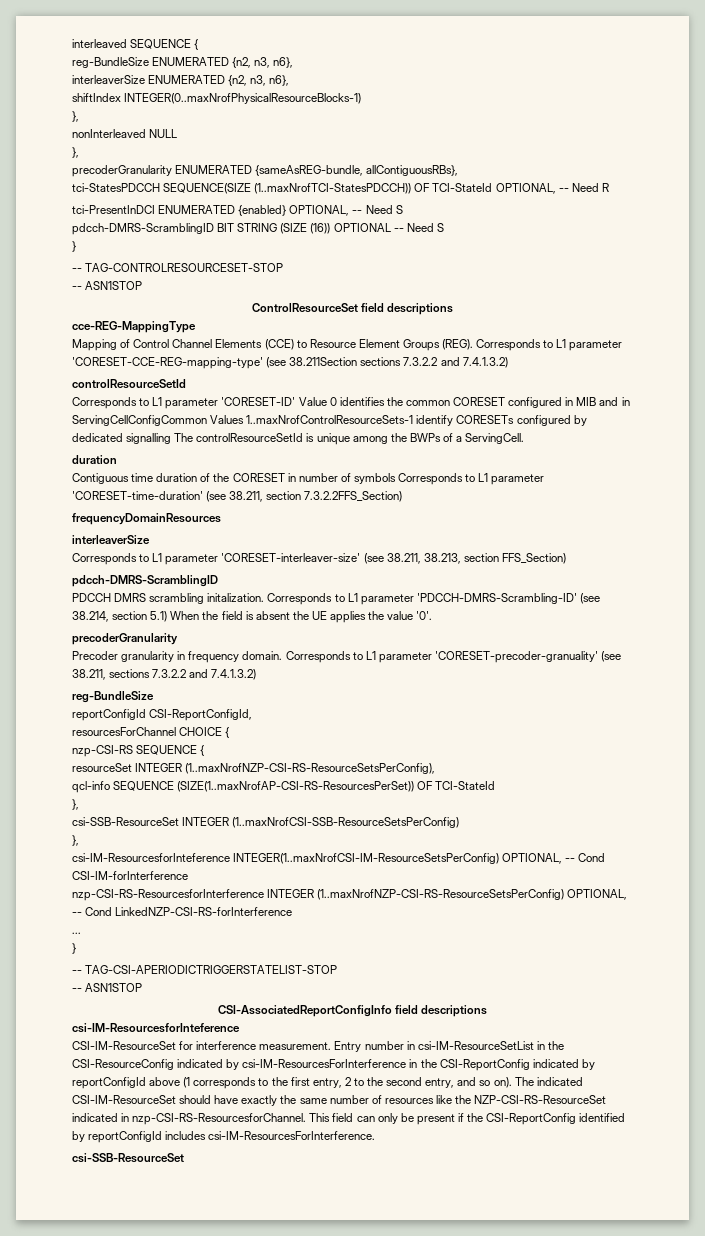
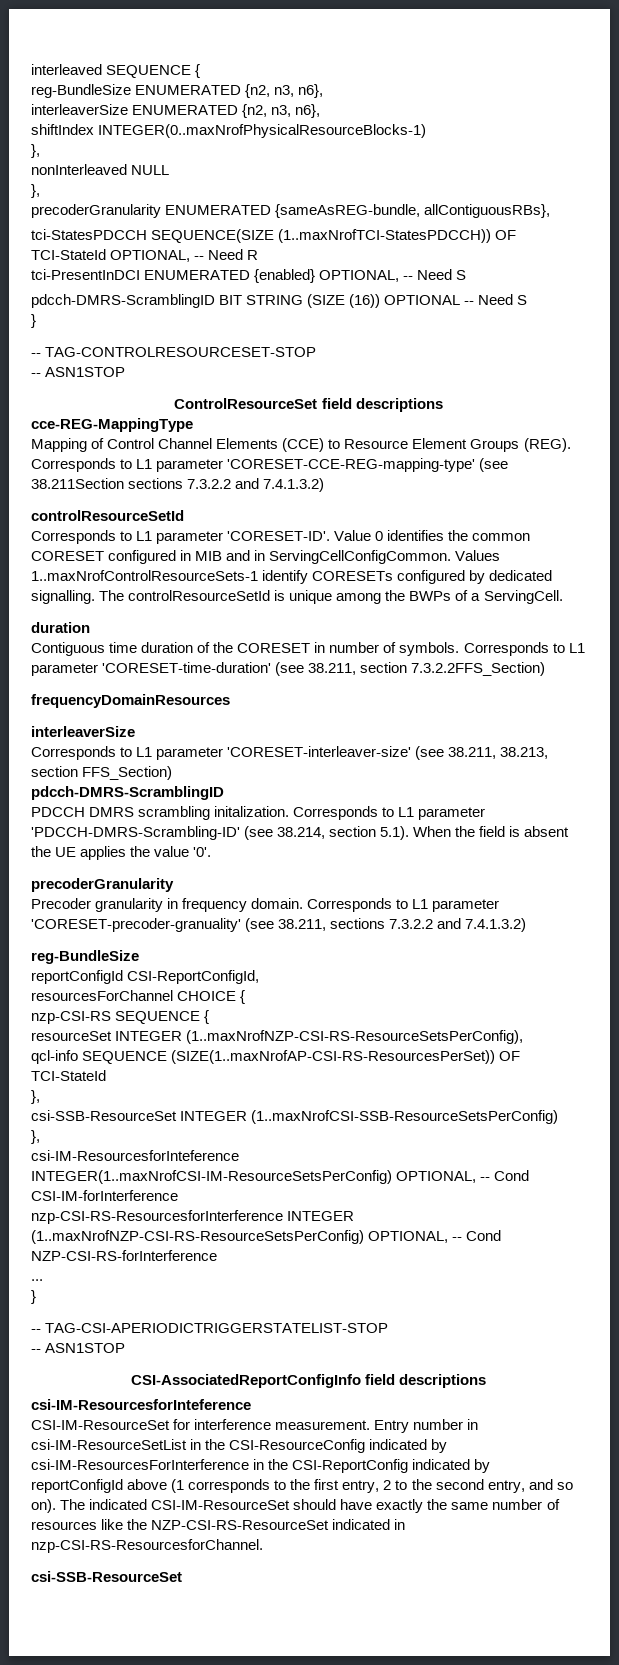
[221,397,296,406] 'CORESET-ID' -> [227,531,331,541] 'CORESET-ID'.
[72,415,207,426] ServingCellConfigCommon -> [269,550,452,564] ServingCellConfigCommon.
[126,433,172,444] signalling -> [31,590,95,604] signalling.
[353,473,396,484] symbols -> [399,642,460,656] symbols.
[150,611,168,622] 5.1) -> [380,826,410,840] 5.1).
[115,907,293,916] LinkedNZP-CSI-RS-forInterference -> [31,1250,217,1261] NZP-CSI-RS-forInterference
[309,1113,626,1125] [72,1131,376,1143] This field can only be present if the CSI-ReportConfig identified by reportConfigId includes csi-IM-ResourcesForInterference. -> (263, 1546) none

